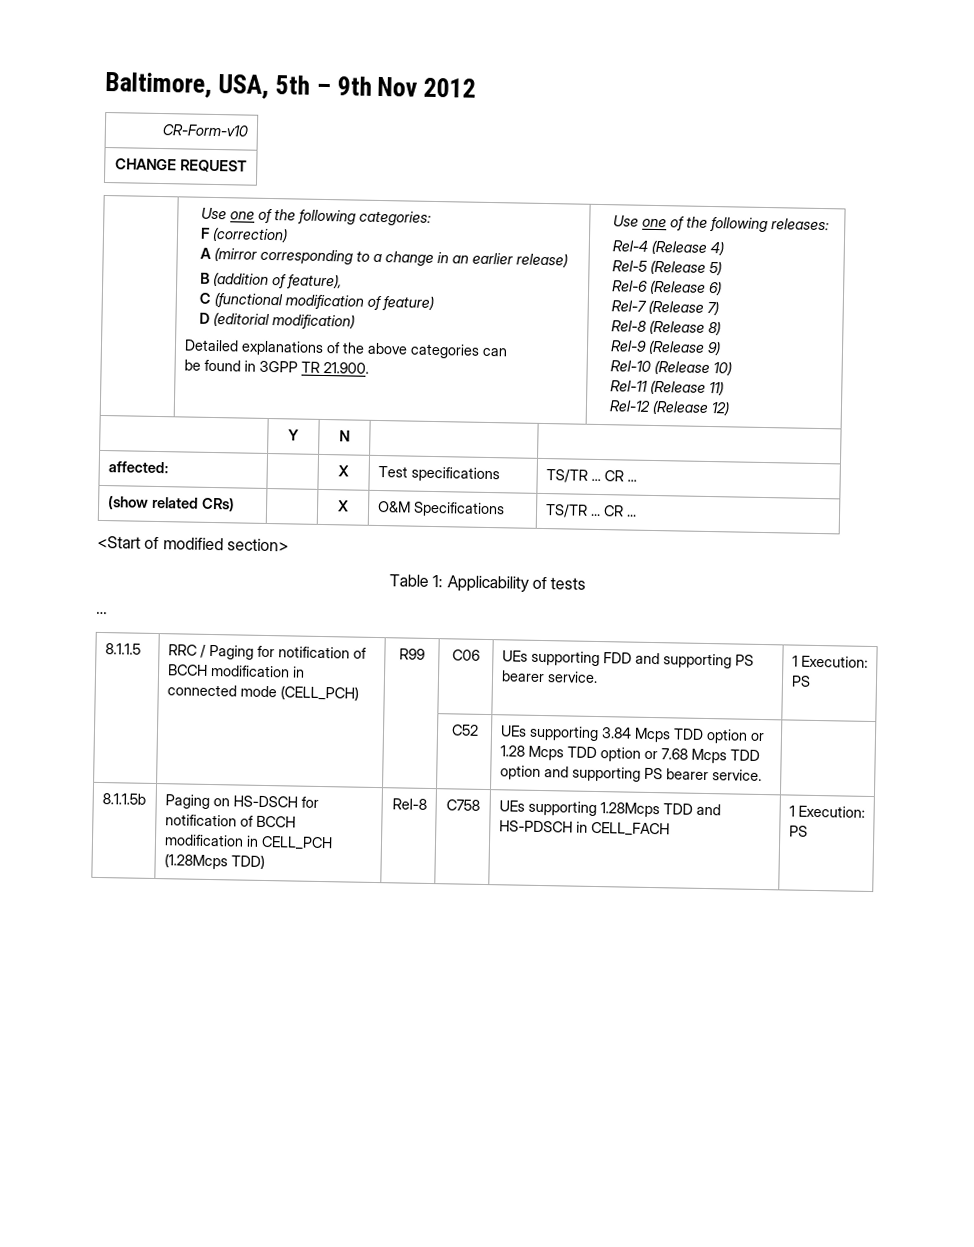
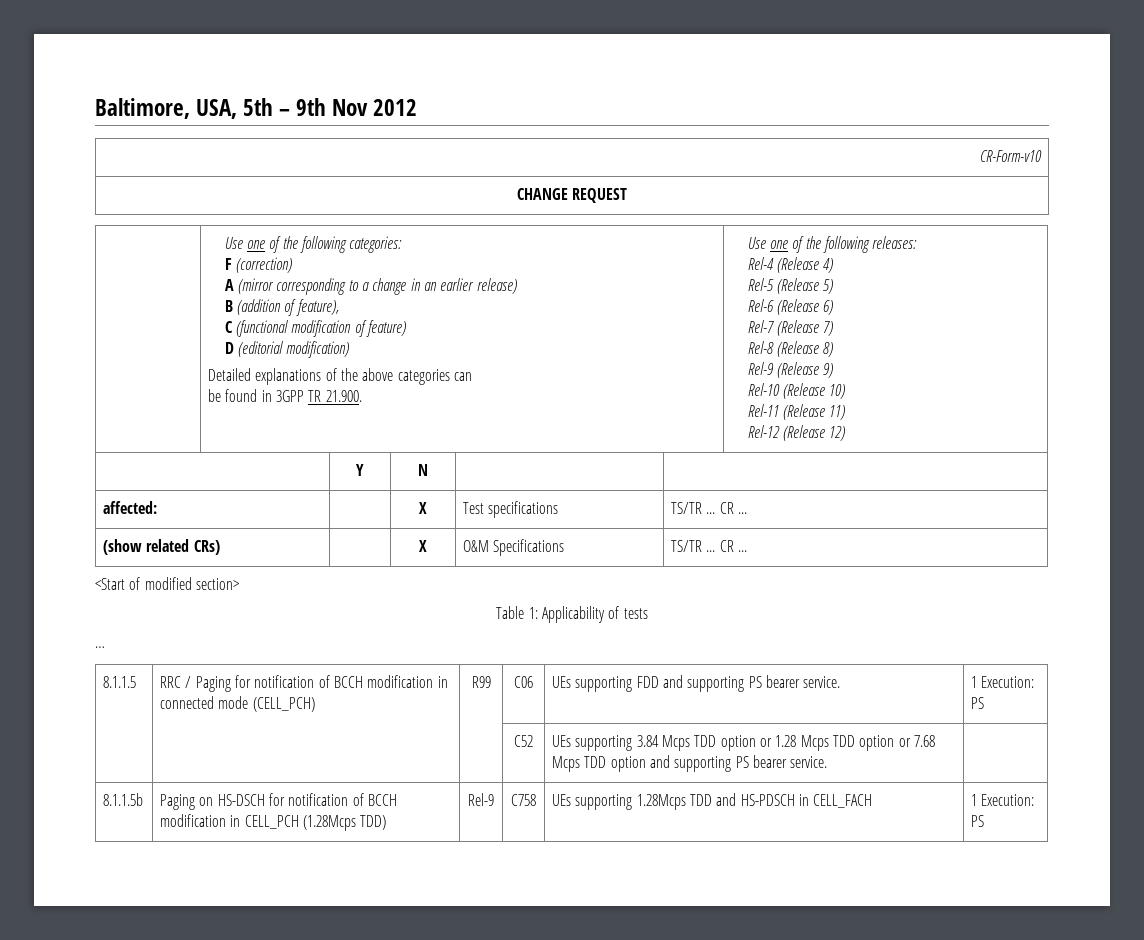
[391,798,427,810] Rel-8 -> [468,793,494,806] Rel-9

